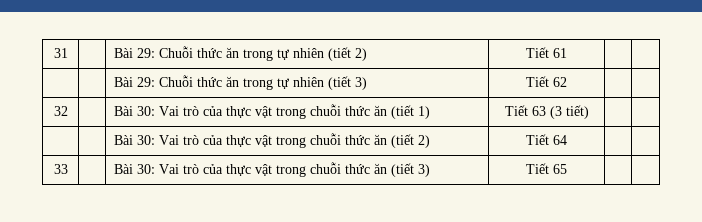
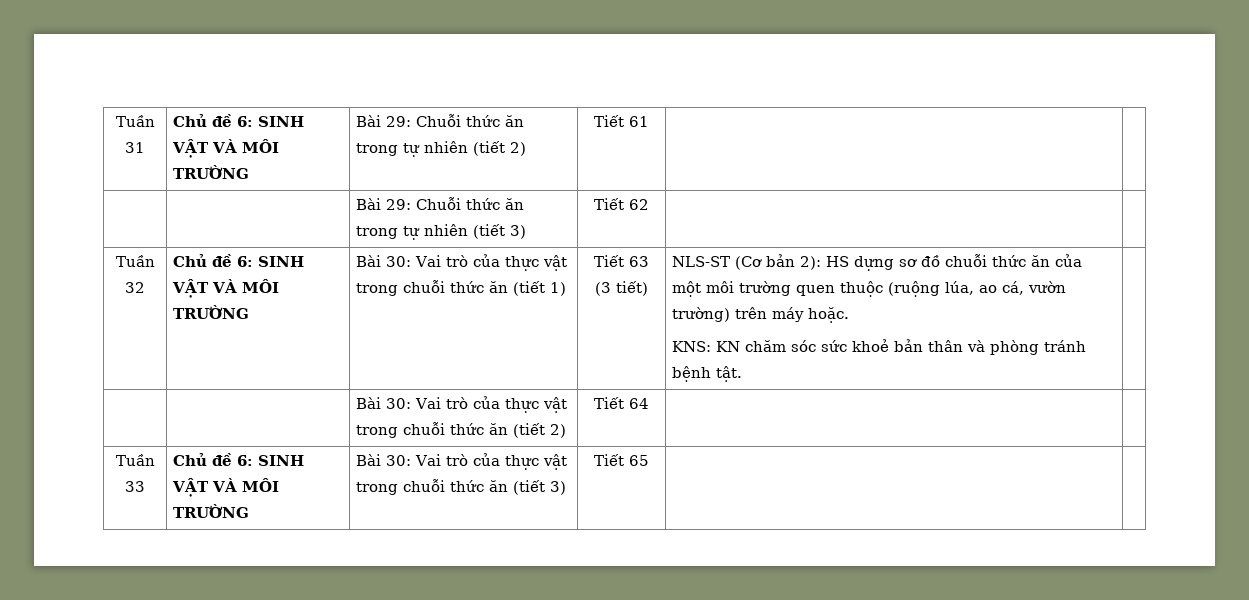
(53, 53) none -> [115,115,155,127] Tuần
(68, 53) none -> [173,114,305,127] [172,139,280,158] [173,165,250,179] Chủ đề 6: SINH VẬT VÀ MÔI TRƯỜNG
(567, 82) none -> [115,255,155,267] Tuần
(68, 111) none -> [173,254,305,267] [172,279,280,298] [173,305,250,319] Chủ đề 6: SINH VẬT VÀ MÔI TRƯỜNG
(589, 112) none -> [672,254,1083,271] [672,281,1067,297] [672,307,850,323] [672,339,1087,355] [672,366,743,382] NLS-ST (Cơ bản 2): HS dựng sơ đồ chuỗi thức ăn của một môi trường quen thuộc (ruộng lúa, ao cá, vườn trường) trên máy hoặc. // KNS: KN chăm sóc sức khoẻ bản thân và phòng tránh bệnh tật.
(567, 140) none -> [115,454,155,466] Tuần
(68, 169) none -> [173,453,305,466] [172,478,280,497] [173,504,250,518] Chủ đề 6: SINH VẬT VÀ MÔI TRƯỜNG

